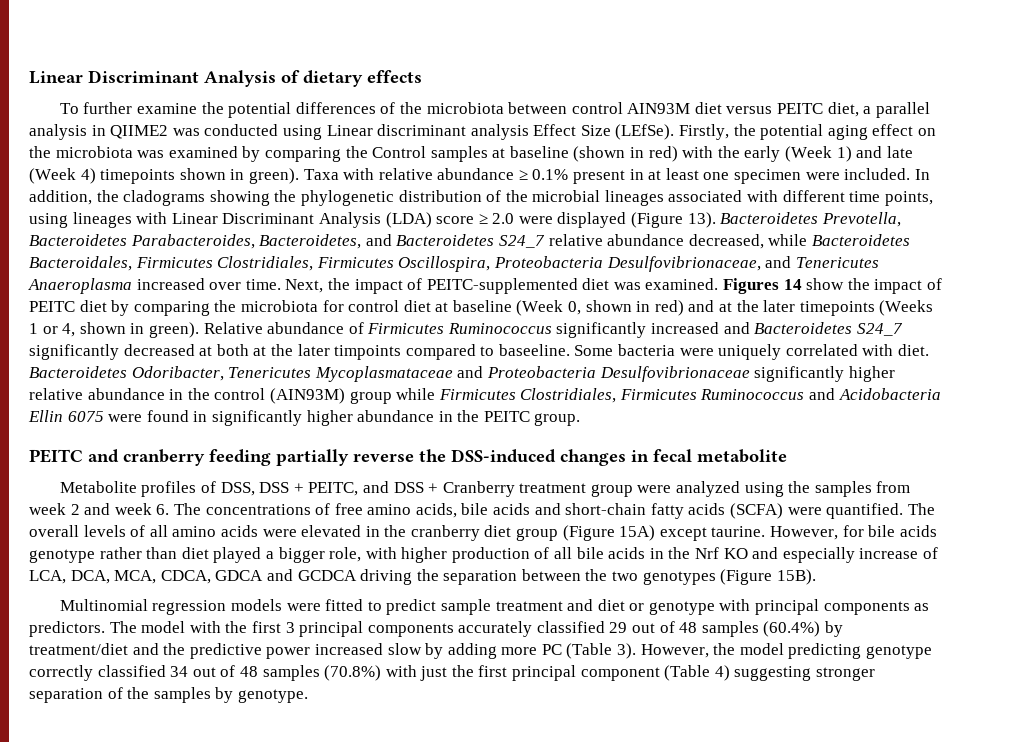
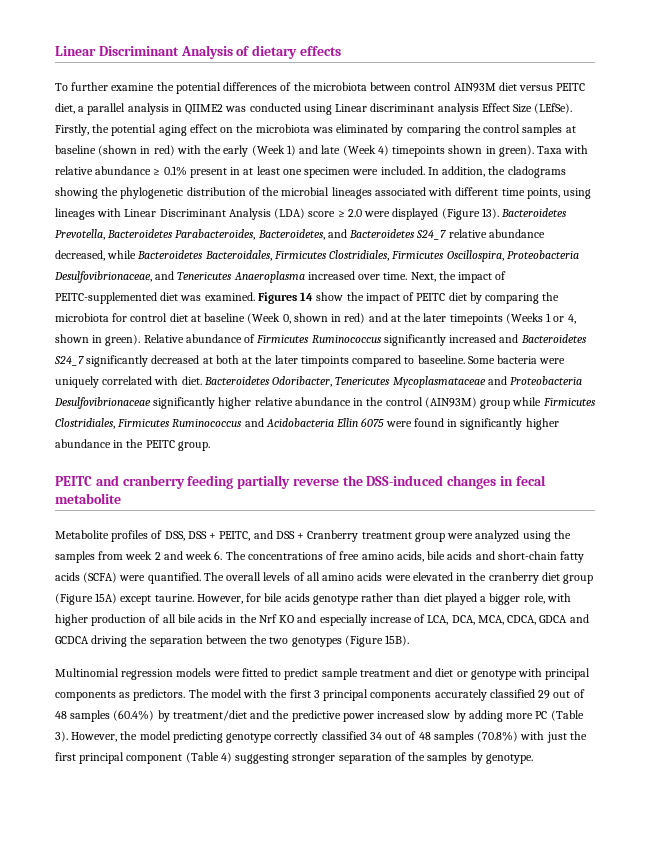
[168,146,427,162] examined by comparing the Control -> [336,124,521,136] eliminated by comparing the control

